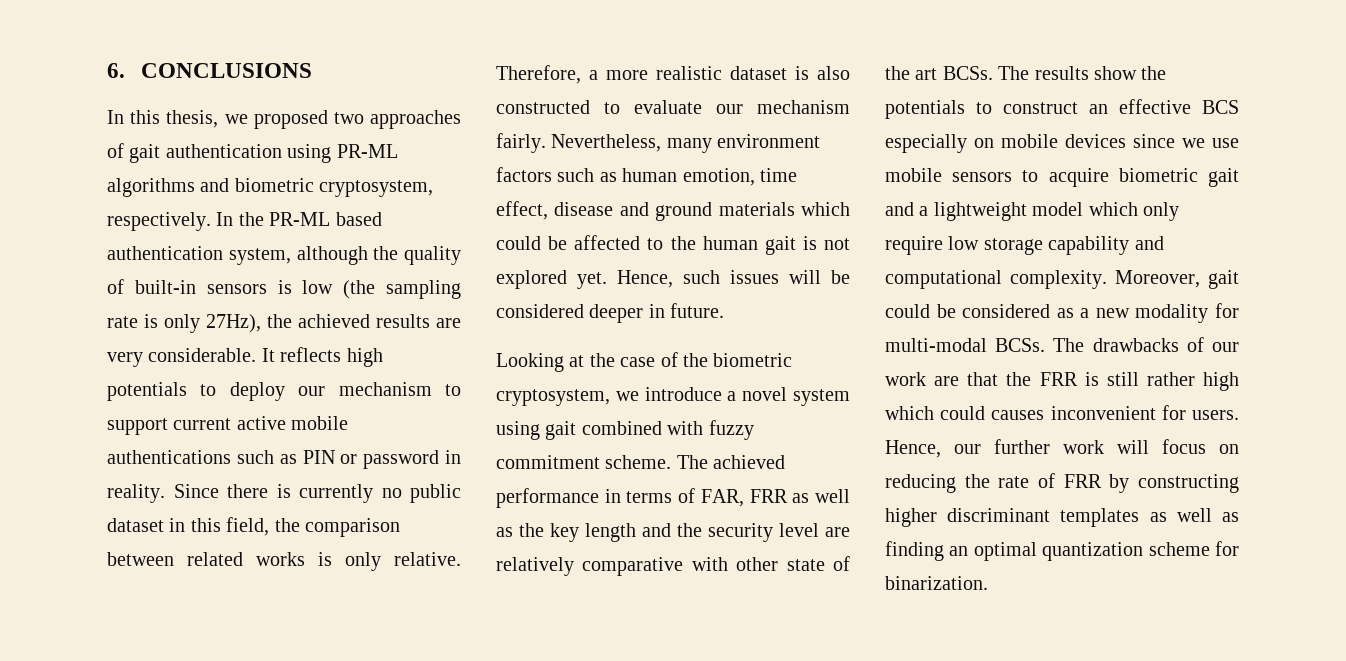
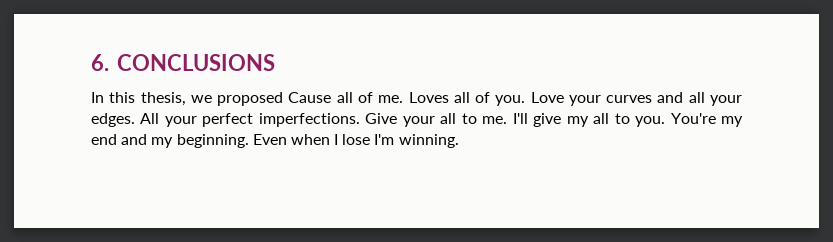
[333,110,461,129] [107,143,398,163] [107,178,434,197] [107,212,382,231] [107,246,461,265] [107,279,461,299] [107,314,461,333] [107,347,383,367] [107,382,461,401] [107,416,349,435] [107,450,461,469] [107,484,461,503] [107,517,400,537] [107,552,461,571] [496,65,850,84] [496,100,850,114] [496,133,821,153] [496,167,797,186] [496,201,850,221] [496,235,850,255] [496,270,850,289] [496,303,725,323] [496,352,793,372] [496,387,850,406] [496,420,754,440] [496,455,786,469] [496,488,850,508] [496,523,850,542] [496,556,850,576] [885,66,1167,80] [885,99,1239,119] [885,134,1239,153] [885,168,1239,187] [885,202,1179,221] [885,236,1164,255] [885,270,1239,289] [885,303,1239,323] [885,337,1239,352] [885,372,1239,391] [885,405,1239,420] [885,439,1239,458] [885,473,1239,493] [885,508,1239,527] [885,541,1239,561] [885,576,988,590] two approaches of gait authentication using PR-ML algorithms and biometric cryptosystem, respectively. In the PR-ML based authentication system, although the quality of built-in sensors is low (the sampling rate is only 27Hz), the achieved results are very considerable. It reflects high potentials to deploy our mechanism to support current active mobile authentications such as PIN or password in reality. Since there is currently no public dataset in this field, the comparison between related works is only relative. Therefore, a more realistic dataset is also constructed to evaluate our mechanism fairly. Nevertheless, many environment factors such as human emotion, time effect, disease and ground materials which could be affected to the human gait is not explored yet. Hence, such issues will be considered deeper in future. // Looking at the case of the biometric cryptosystem, we introduce a novel system using gait combined with fuzzy commitment scheme. The achieved performance in terms of FAR, FRR as well as the key length and the security level are relatively comparative with other state of the art BCSs. The results show the potentials to construct an effective BCS especially on mobile devices since we use mobile sensors to acquire biometric gait and a lightweight model which only require low storage capability and computational complexity. Moreover, gait could be considered as a new modality for multi-modal BCSs. The drawbacks of our work are that the FRR is still rather high which could causes inconvenient for users. Hence, our further work will focus on reducing the rate of FRR by constructing higher discriminant templates as well as finding an optimal quantization scheme for binarization. -> [288,92,743,106] [91,113,744,127] [91,134,459,148] Cause all of me. Loves all of you. Love your curves and all your edges. All your perfect imperfections. Give your all to me. I'll give my all to you. You're my end and my beginning. Even when I lose I'm winning.

